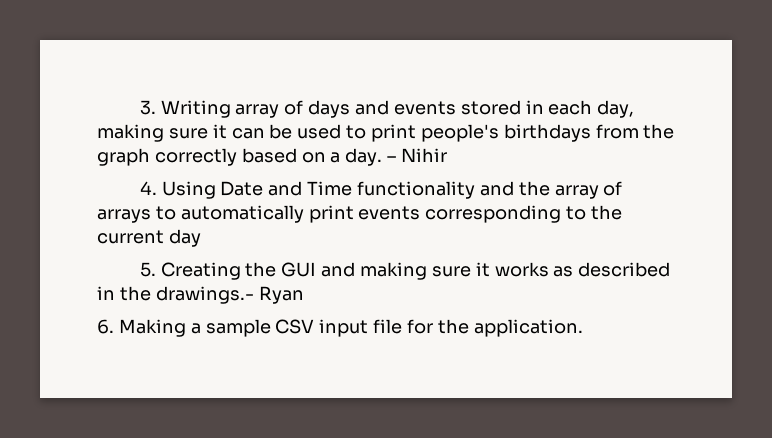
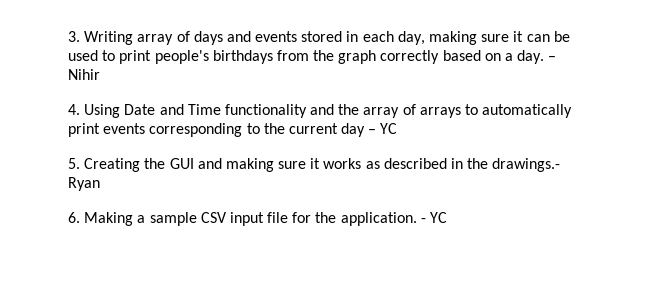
(201, 238) none -> [368,123,398,134] – YC
(583, 328) none -> [420,212,448,223] - YC

